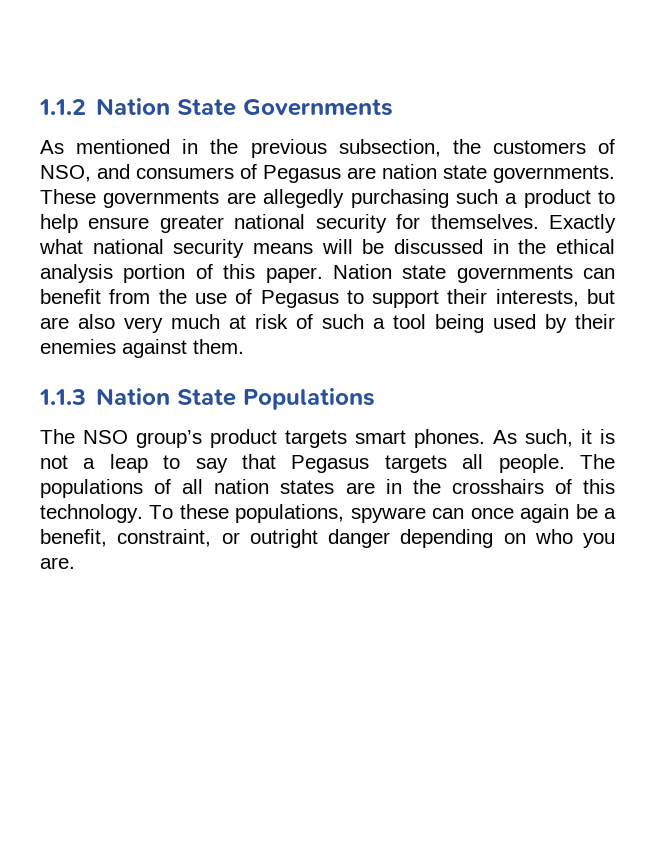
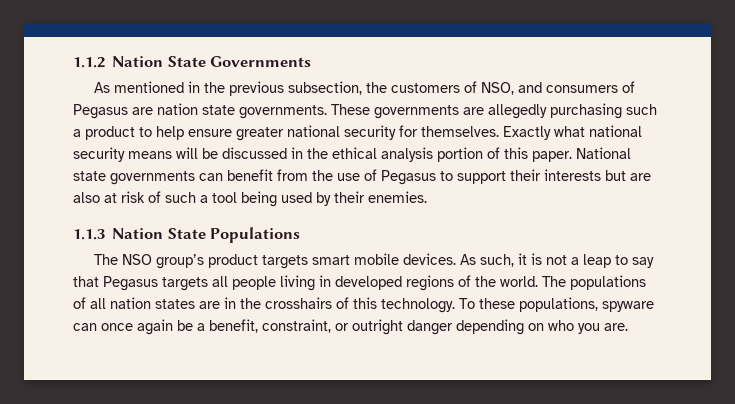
[332,264,392,279] Nation -> [576,147,631,159] National
[495,289,579,307] interests, -> [544,169,601,181] interests
[124,314,220,333] very much -> (100, 197) none
[40,339,244,358] enemies against them. -> [368,191,427,203] enemies.
[414,429,485,448] phones. -> [353,253,456,265] mobile devices.
[498,454,565,473] people. -> [232,275,538,291] people living in developed regions of the world.

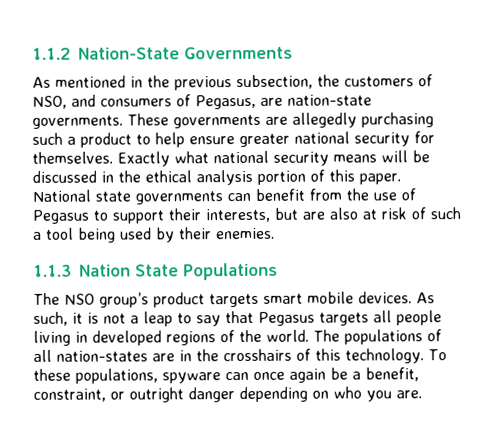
[112,56,206,67] Nation State -> [78,47,180,60] Nation-State
[73,103,235,119] Pegasus are nation state -> [195,94,372,110] Pegasus, are nation-state
[544,169,601,181] interests -> [205,208,271,223] interests,
[110,297,195,309] nation states -> [56,350,148,362] nation-states

